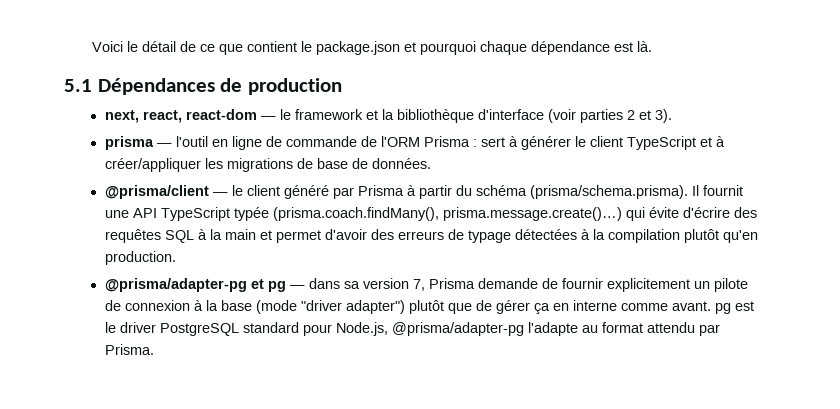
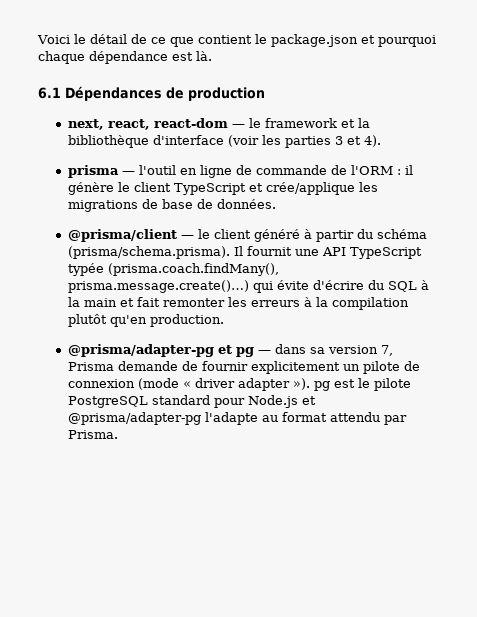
[64,79,92,92] 5.1 -> [38,87,61,99] 6.1
[579,109,672,123] parties 2 et 3). -> [261,135,381,148] les parties 3 et 4).
[423,136,571,150] Prisma : sert à générer -> [396,165,413,175] [67,182,114,195] : il génère
[715,136,725,147] [104,158,201,172] à créer/appliquer -> [265,182,355,195] crée/applique
[332,185,404,199] par Prisma -> (300, 235) none
[733,207,757,218] [104,229,161,243] des requêtes -> [367,280,384,290] du
[275,229,577,243] permet d'avoir des erreurs de typage détectées -> [136,297,300,307] fait remonter les erreurs
[193,300,711,314] à la base (mode "driver adapter") plutôt que de gérer ça en interne comme avant. -> [137,378,310,391] (mode « driver adapter »).
[119,322,156,333] driver -> [373,378,411,391] pilote
[335,322,388,336] Node.js, -> [247,395,316,408] Node.js et

